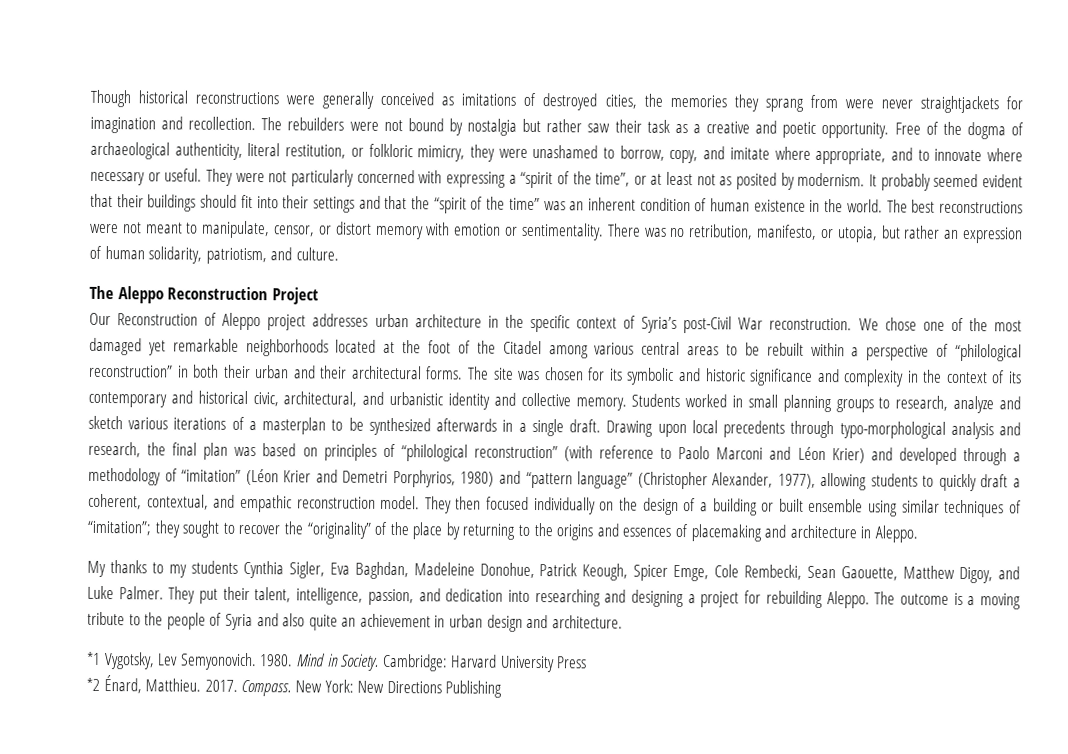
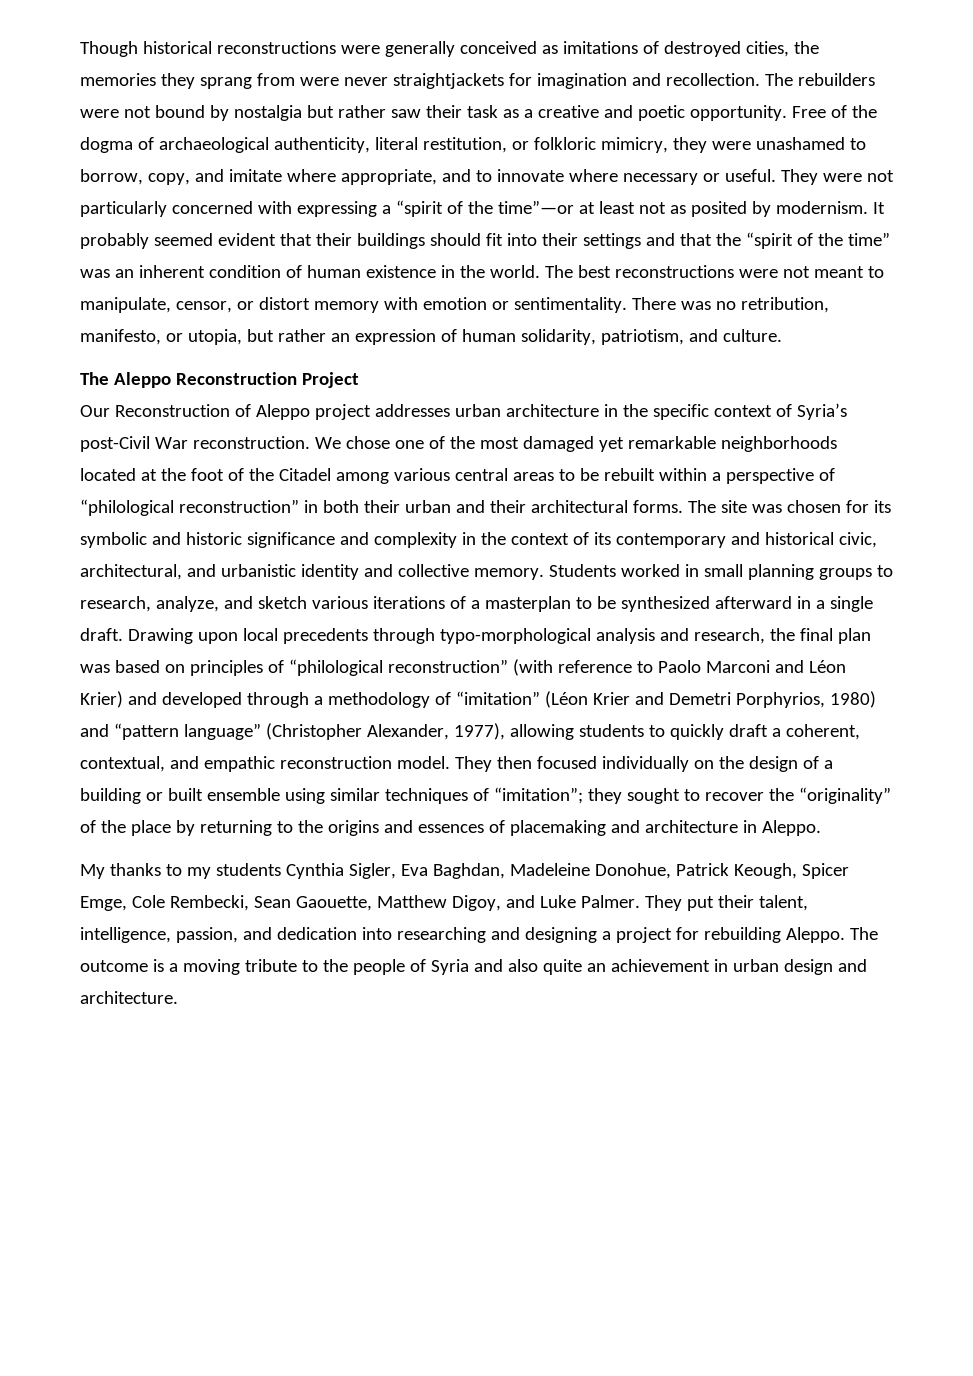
[595,172,647,187] time”, or -> [497,200,574,214] time”—or
[953,395,995,414] analyze -> [155,596,219,612] analyze,
[436,418,498,432] afterwards -> [714,596,792,609] afterward
[86,651,588,673] [86,675,503,698] // *1 Vygotsky, Lev Semyonovich. 1980. Mind in Society. Cambridge: Harvard University Press // *2 Énard, Matthieu. 2017. Compass. New York: New Directions Publishing -> (178, 997) none

